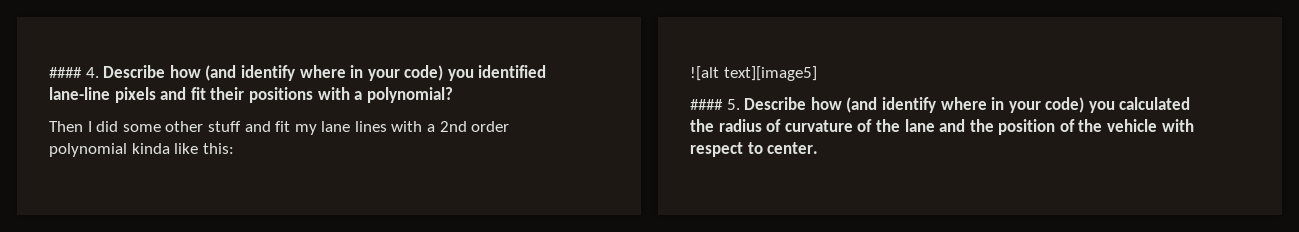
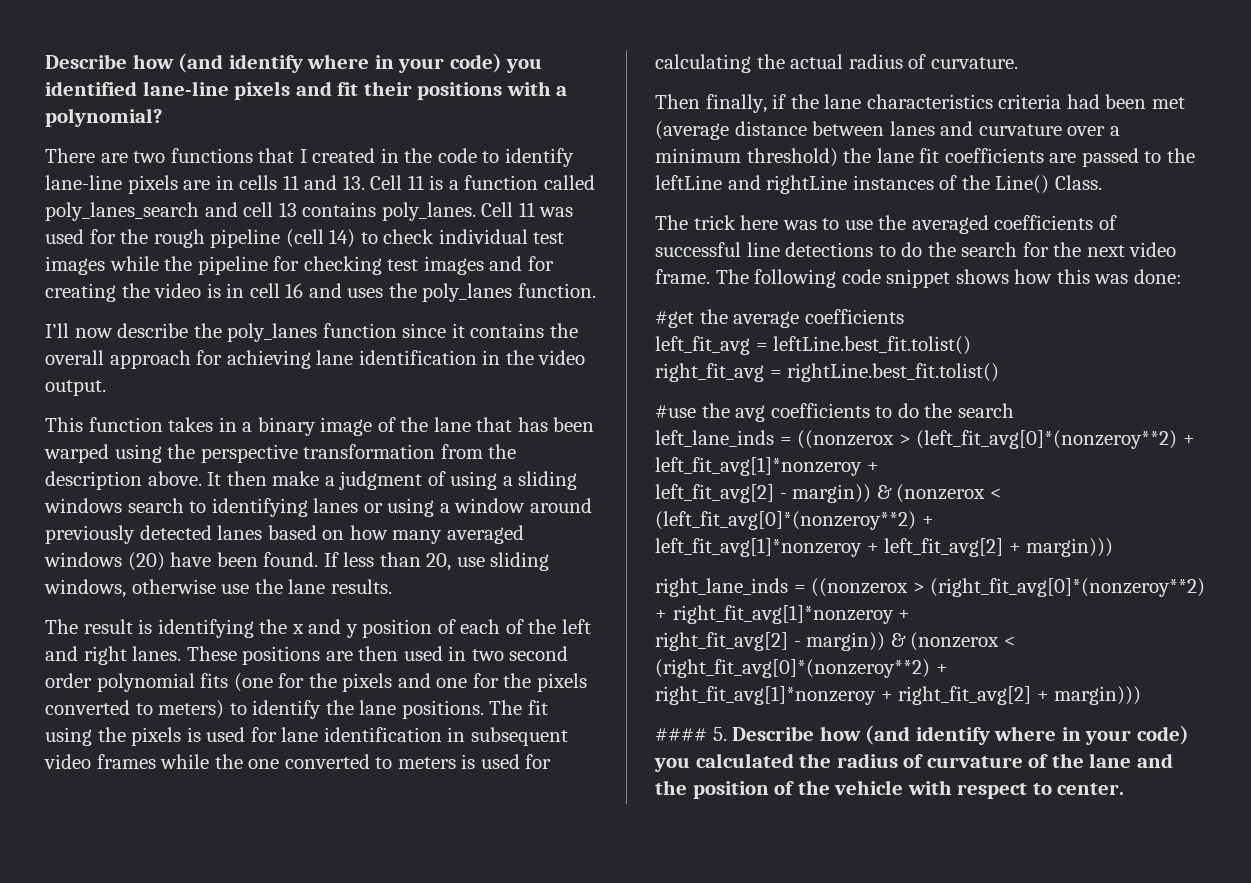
[49,67,99,78] #### 4. -> (45, 61) none
[49,121,510,135] [49,143,234,157] [690,66,817,81] Then I did some other stuff and fit my lane lines with a 2nd order polynomial kinda like this: // ![alt text][image5] -> [45,148,574,167] [45,175,595,194] [45,202,574,221] [45,229,565,248] [45,256,554,275] [45,283,596,302] [45,323,578,342] [45,350,586,369] [45,380,106,396] [45,417,595,436] [44,444,517,463] [45,471,578,490] [44,498,592,517] [45,525,524,544] [44,552,550,571] [44,579,392,598] [45,619,591,638] [45,646,569,665] [45,673,587,692] [45,700,548,719] [45,727,568,746] [44,754,552,769] [655,54,1018,73] [655,94,1185,113] [655,121,1120,140] [655,148,1195,167] [655,175,1102,194] [655,215,1117,234] [655,242,1177,257] [655,269,1182,288] [655,309,904,328] [655,336,972,355] [655,363,1000,382] [655,403,1014,422] [655,430,1195,449] [655,457,879,476] [655,484,1002,503] [655,511,934,530] [655,538,1114,557] [655,578,1206,597] [655,605,911,624] [655,632,1016,651] [655,659,948,678] [655,686,1142,705] There are two functions that I created in the code to identify lane-line pixels are in cells 11 and 13. Cell 11 is a function called poly_lanes_search and cell 13 contains poly_lanes. Cell 11 was used for the rough pipeline (cell 14) to check individual test images while the pipeline for checking test images and for creating the video is in cell 16 and uses the poly_lanes function. // I’ll now describe the poly_lanes function since it contains the overall approach for achieving lane identification in the video output. // This function takes in a binary image of the lane that has been warped using the perspective transformation from the description above. It then make a judgment of using a sliding windows search to identifying lanes or using a window around previously detected lanes based on how many averaged windows (20) have been found. If less than 20, use sliding windows, otherwise use the lane results. // The result is identifying the x and y position of each of the left and right lanes. These positions are then used in two second order polynomial fits (one for the pixels and one for the pixels converted to meters) to identify the lane positions. The fit using the pixels is used for lane identification in subsequent video frames while the one converted to meters is used for calculating the actual radius of curvature. // Then finally, if the lane characteristics criteria had been met (average distance between lanes and curvature over a minimum threshold) the lane fit coefficients are passed to the leftLine and rightLine instances of the Line() Class. // The trick here was to use the averaged coefficients of successful line detections to do the search for the next video frame. The following code snippet shows how this was done: // #get the average coefficients // left_fit_avg = leftLine.best_fit.tolist() // right_fit_avg = rightLine.best_fit.tolist() // #use the avg coefficients to do the search // left_lane_inds = ((nonzerox > (left_fit_avg[0]*(nonzeroy**2) + left_fit_avg[1]*nonzeroy + // left_fit_avg[2] - margin)) & (nonzerox < (left_fit_avg[0]*(nonzeroy**2) + // left_fit_avg[1]*nonzeroy + left_fit_avg[2] + margin))) // right_lane_inds = ((nonzerox > (right_fit_avg[0]*(nonzeroy**2) + right_fit_avg[1]*nonzeroy + // right_fit_avg[2] - margin)) & (nonzerox < (right_fit_avg[0]*(nonzeroy**2) + // right_fit_avg[1]*nonzeroy + right_fit_avg[2] + margin)))

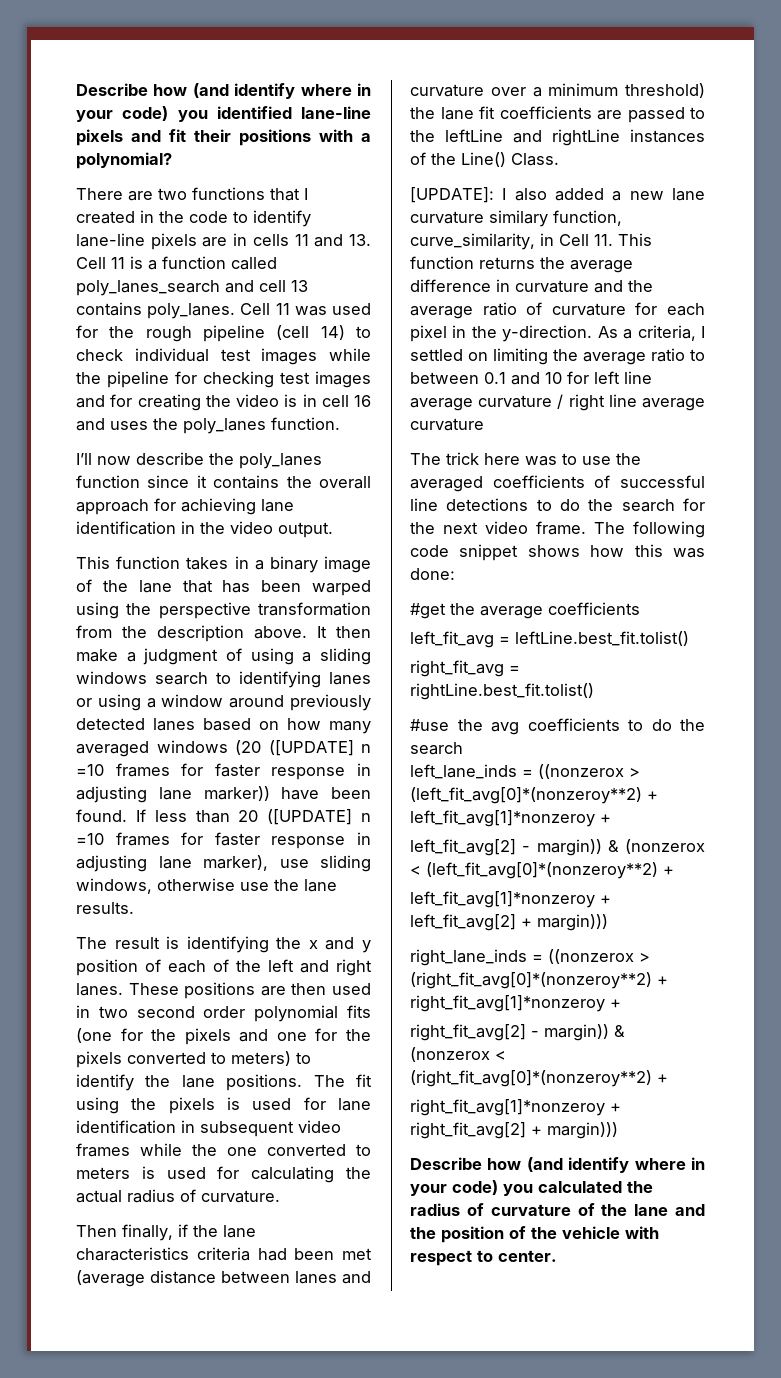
[127,552,165,571] (20) -> [235,740,371,756] [76,763,371,780] [76,786,270,803] (20 ([UPDATE] n =10 frames for faster response in adjusting lane marker))
[426,553,452,571] 20, -> [238,809,371,825] [76,832,371,849] [76,855,268,872] 20 ([UPDATE] n =10 frames for faster response in adjusting lane marker),
(1102, 182) none -> [410,187,705,203] [410,210,622,227] [410,233,652,250] [410,256,633,273] [410,279,653,293] [410,302,705,319] [410,325,705,342] [410,348,705,365] [410,371,652,385] [410,394,705,411] [410,418,484,431] // [UPDATE]: I also added a new lane curvature similary function, curve_similarity, in Cell 11. This function returns the average difference in curvature and the average ratio of curvature for each pixel in the y-direction. As a criteria, I settled on limiting the average ratio to between 0.1 and 10 for left line average curvature / right line average curvature
[655,727,727,741] #### 5. -> (618, 1130) none

